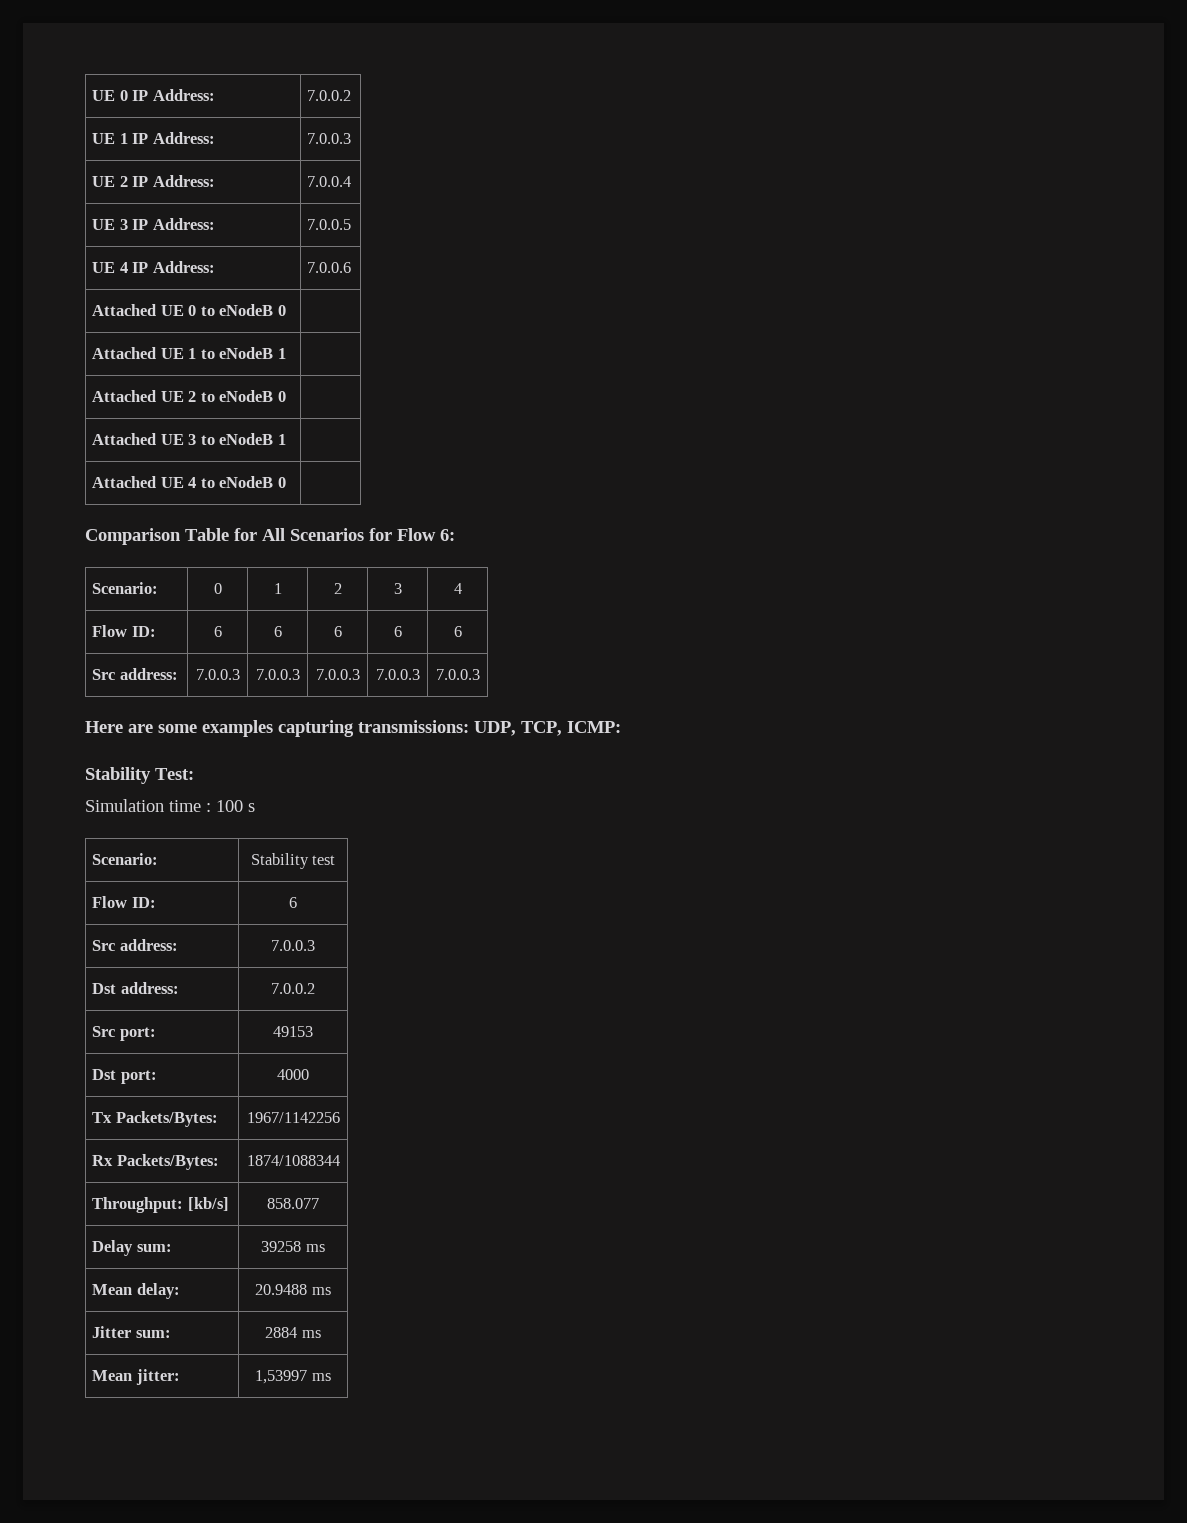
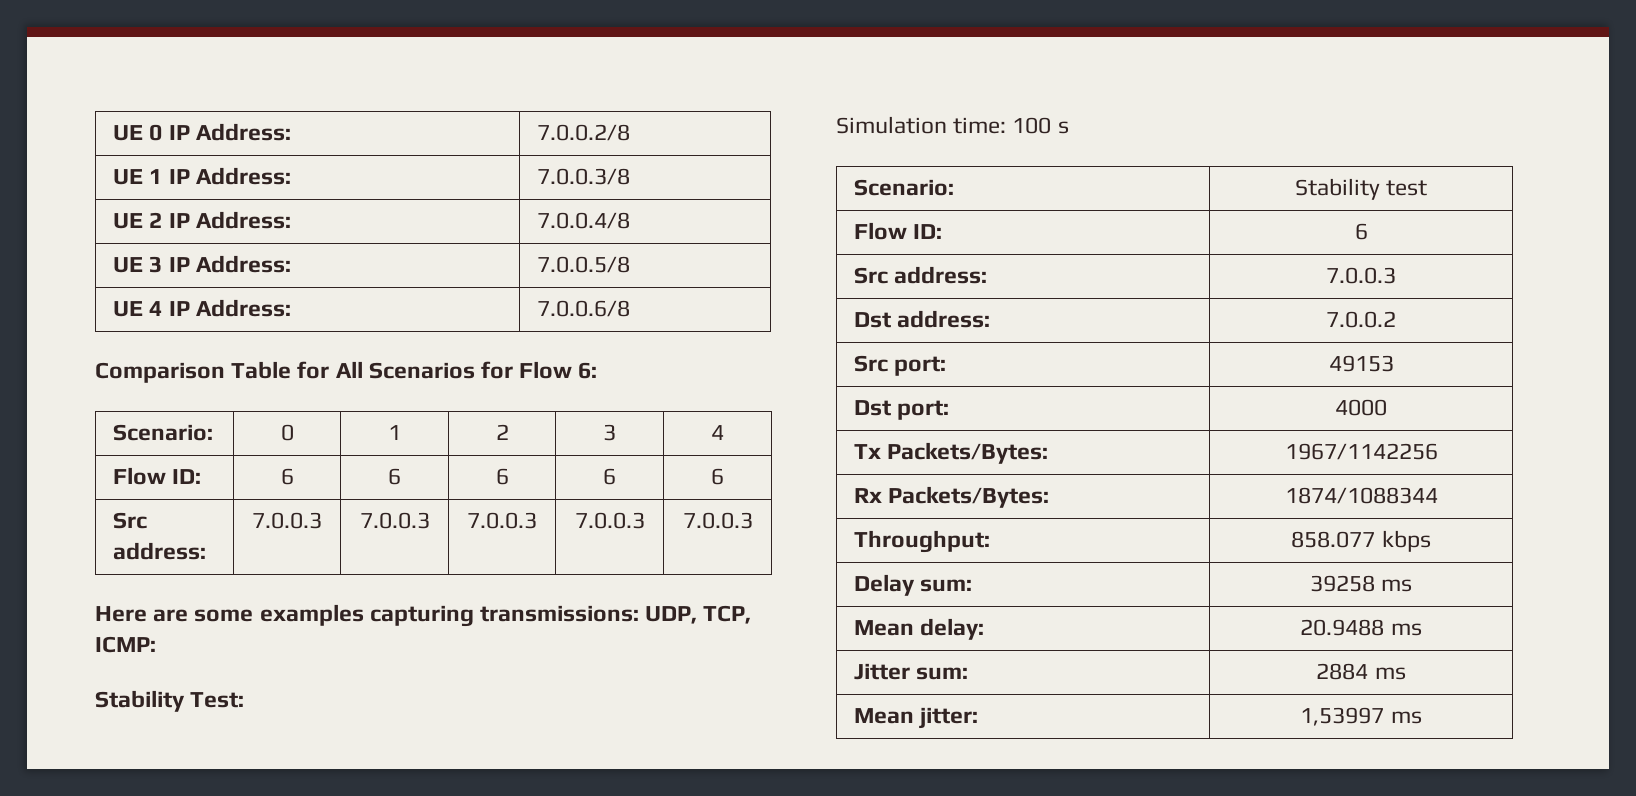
[307,90,352,101] 7.0.0.2 -> [537,124,631,141] 7.0.0.2/8
[307,133,352,144] 7.0.0.3 -> [537,168,631,185] 7.0.0.3/8
[307,176,352,187] 7.0.0.4 -> [537,212,631,229] 7.0.0.4/8
[307,219,352,230] 7.0.0.5 -> [537,256,631,273] 7.0.0.5/8
[307,262,352,273] [92,304,286,316] [92,347,286,359] [92,390,286,402] [92,433,286,445] [92,476,286,488] 7.0.0.6 // Attached UE 0 to eNodeB 0 | // Attached UE 1 to eNodeB 1 | // Attached UE 2 to eNodeB 0 | // Attached UE 3 to eNodeB 1 | // Attached UE 4 to eNodeB 0 | -> [537,300,631,317] 7.0.0.6/8
[169,800,211,812] time : -> [953,117,1007,134] time:
[187,1197,229,1211] [kb/s] -> (991, 541) none
(319, 1203) none -> [1381,530,1431,552] kbps

